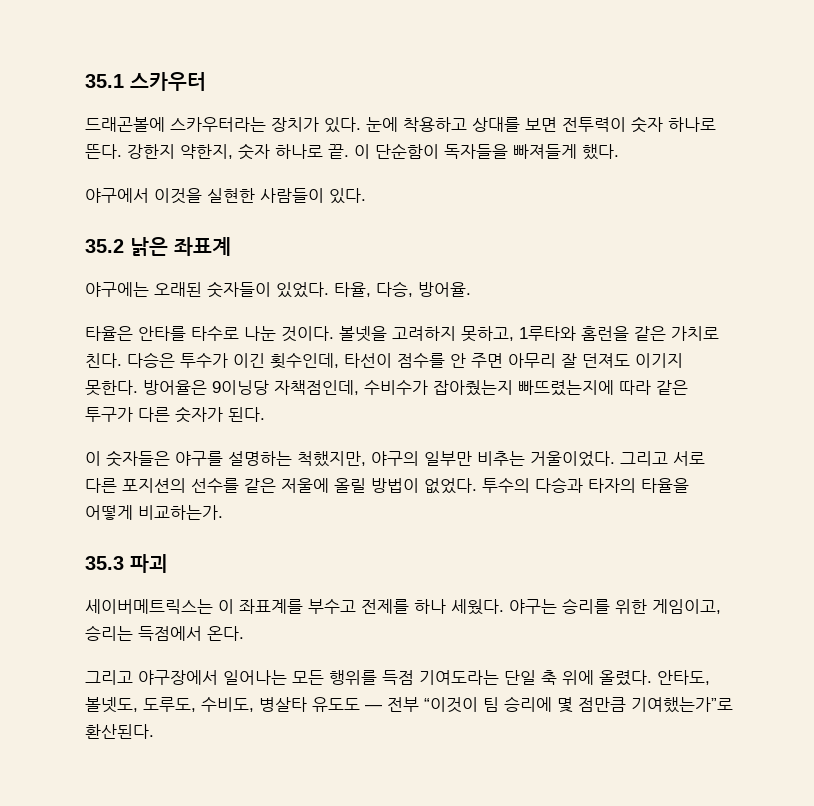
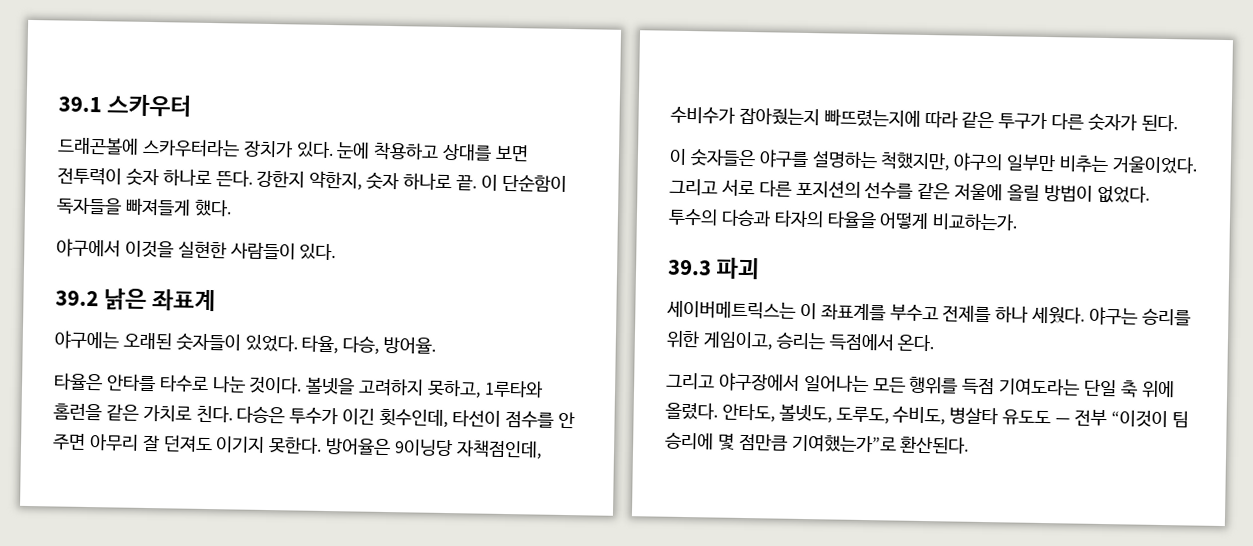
[85,74,124,88] 35.1 -> [58,96,102,113] 39.1
[85,239,124,253] 35.2 -> [55,290,99,307] 39.2
[85,556,124,570] 35.3 -> [667,259,712,276] 39.3

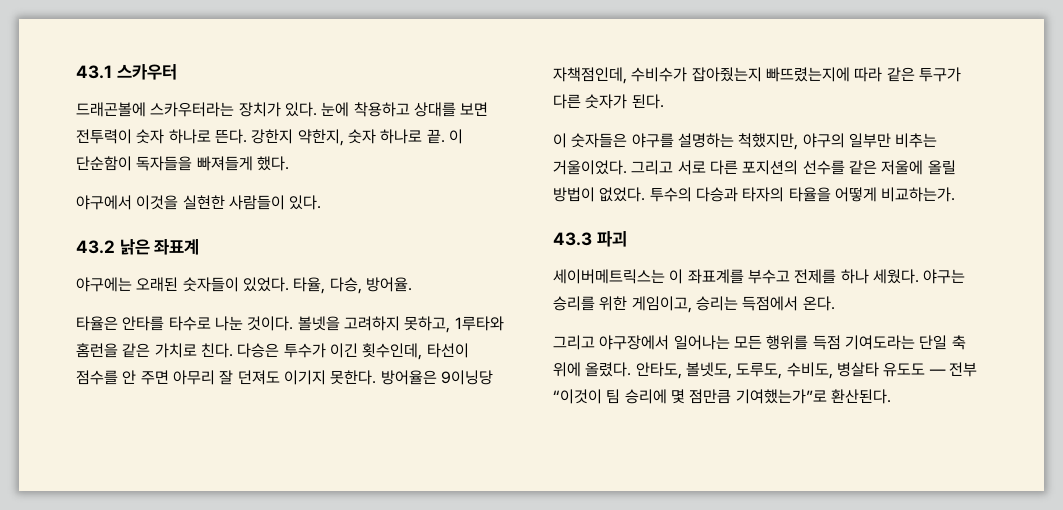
[58,96,102,113] 39.1 -> [76,65,112,79] 43.1
[55,290,99,307] 39.2 -> [76,240,115,254] 43.2
[667,259,712,276] 39.3 -> [553,232,592,246] 43.3

